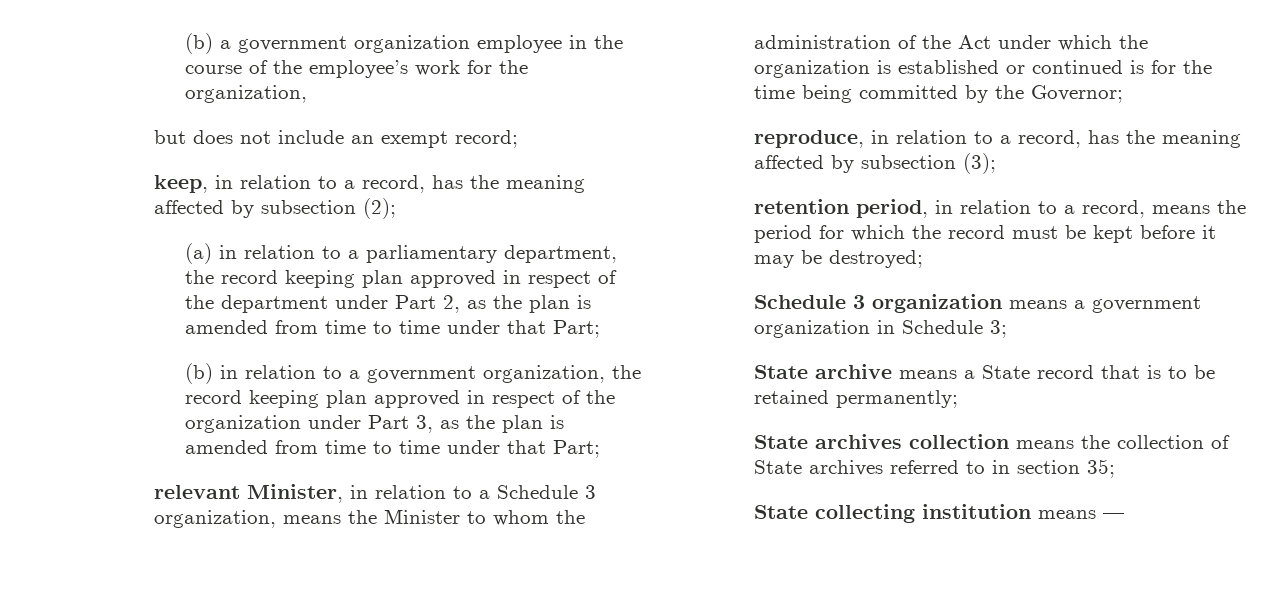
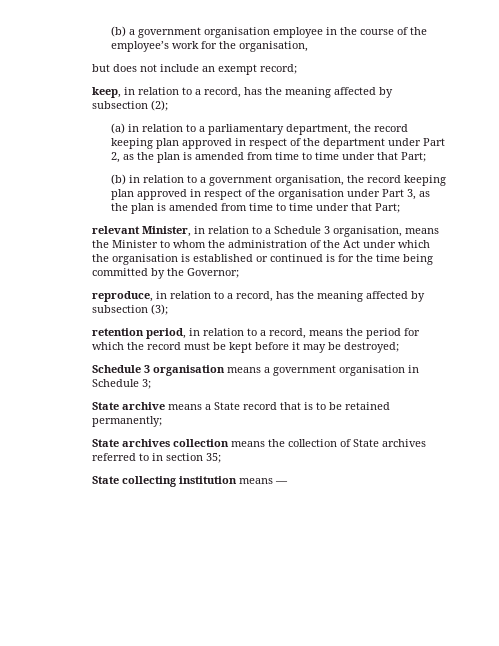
[354,35,471,53] organization -> [203,27,270,38] organisation
[185,85,308,103] organization, -> [238,41,308,52] organisation,
[483,365,642,383] [185,390,616,408] [185,415,302,433] organization, the record keeping plan approved in respect of the organization -> [274,175,446,186] [110,189,344,200] organisation, the record keeping plan approved in respect of the organisation
[154,510,277,528] organization, -> [332,226,402,237] organisation,
[754,60,871,78] organization -> [111,254,178,265] organisation
[872,294,1003,313] organization -> [152,365,225,376] organisation
[754,320,871,338] organization -> [338,365,405,376] organisation

